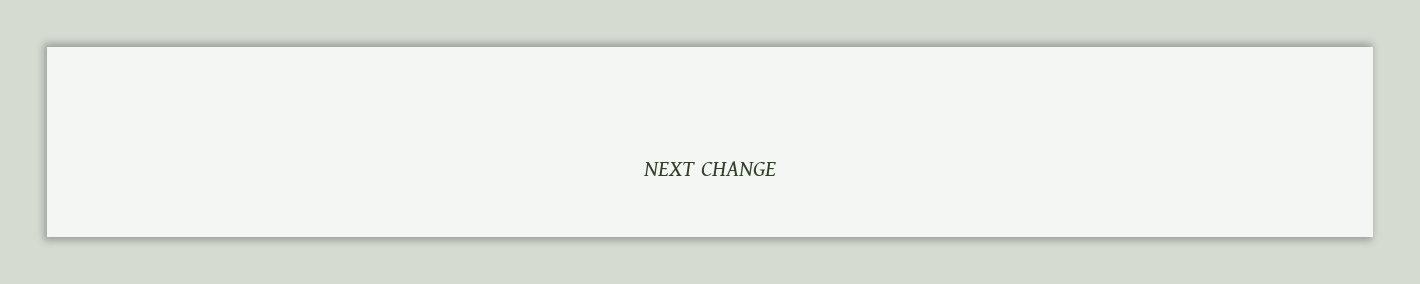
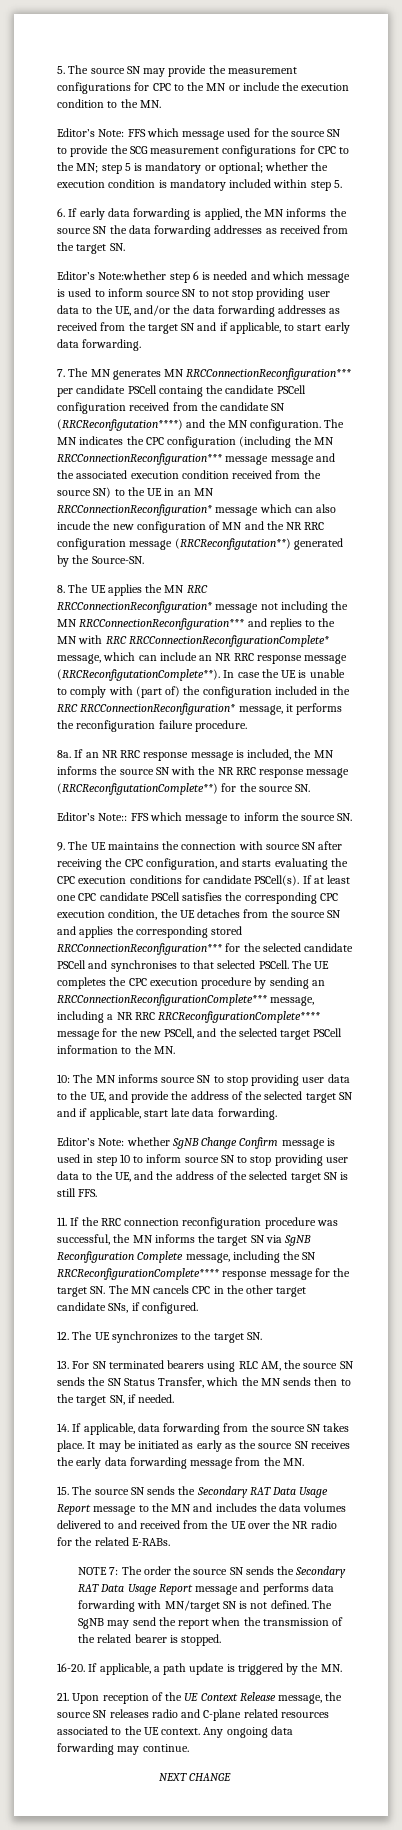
(643, 169) none -> [57,65,297,77] [57,82,350,94] [57,99,161,108] [57,128,342,140] [57,145,350,157] [57,162,329,174] [57,179,342,191] [57,208,347,220] [57,225,349,237] [57,242,125,254] [57,271,351,283] [57,288,330,300] [57,305,341,317] [57,322,350,334] [57,339,142,351] [57,368,352,380] [57,385,306,397] [57,402,286,414] [57,419,345,431] [57,436,334,448] [57,453,335,465] [57,470,321,479] [57,487,214,498] [57,504,337,516] [57,521,325,533] [57,538,343,550] [57,555,144,567] [57,584,208,596] [57,601,349,613] [57,618,336,630] [57,635,329,647] [57,652,348,664] [57,669,345,681] [57,686,351,698] [57,703,343,715] [57,720,247,732] [57,749,334,761] [57,766,350,778] [57,783,311,795] [57,812,353,824] [57,841,343,851] [57,858,348,870] [57,875,351,886] [57,892,338,904] [57,909,342,920] [57,926,243,938] [57,943,354,955] [57,960,330,972] [57,977,325,989] [57,994,315,1006] [57,1011,321,1023] [57,1028,343,1040] [57,1045,175,1054] [57,1074,350,1086] [57,1091,353,1103] [57,1108,277,1120] [57,1137,335,1149] [57,1154,348,1166] [57,1171,349,1183] [57,1188,98,1197] [57,1217,338,1229] [57,1234,312,1246] [57,1251,317,1263] [57,1268,351,1280] [57,1285,307,1297] [57,1302,198,1314] [57,1331,262,1343] [57,1360,354,1372] [57,1377,351,1388] [57,1394,175,1406] [57,1423,350,1435] [57,1440,350,1452] [57,1457,304,1469] [57,1486,329,1498] [57,1503,347,1515] [57,1520,337,1529] [57,1537,170,1546] [78,1566,347,1578] [78,1583,334,1595] [78,1600,332,1612] [78,1617,344,1629] [78,1634,222,1646] [57,1663,342,1675] [57,1692,343,1704] [57,1709,329,1721] [57,1726,293,1738] [57,1743,189,1755] 5. The source SN may provide the measurement configurations for CPC to the MN or include the execution condition to the MN. // Editor’s Note: FFS which message used for the source SN to provide the SCG measurement configurations for CPC to the MN; step 5 is mandatory or optional; whether the execution condition is mandatory included within step 5. // 6. If early data forwarding is applied, the MN informs the source SN the data forwarding addresses as received from the target SN. // Editor’s Note:whether step 6 is needed and which message is used to inform source SN to not stop providing user data to the UE, and/or the data forwarding addresses as received from the target SN and if applicable, to start early data forwarding. // 7. The MN generates MN RRCConnectionReconfiguration*** per candidate PSCell containg the candidate PSCell configuration received from the candidate SN (RRCReconfigutation****) and the MN configuration. The MN indicates the CPC configuration (including the MN RRCConnectionReconfiguration*** message message and the associated execution condition received from the source SN) to the UE in an MN RRCConnectionReconfiguration* message which can also incude the new configuration of MN and the NR RRC configuration message (RRCReconfigutation**) generated by the Source-SN. // 8. The UE applies the MN RRC RRCConnectionReconfiguration* message not including the MN RRCConnectionReconfiguration*** and replies to the MN with RRC RRCConnectionReconfigurationComplete* message, which can include an NR RRC response message (RRCReconfigutationComplete**). In case the UE is unable to comply with (part of) the configuration included in the RRC RRCConnectionReconfiguration* message, it performs the reconfiguration failure procedure. // 8a. If an NR RRC response message is included, the MN informs the source SN with the NR RRC response message (RRCReconfigutationComplete**) for the source SN. // Editor’s Note:: FFS which message to inform the source SN. // 9. The UE maintains the connection with source SN after receiving the CPC configuration, and starts evaluating the CPC execution conditions for candidate PSCell(s). If at least one CPC candidate PSCell satisfies the corresponding CPC execution condition, the UE detaches from the source SN and applies the corresponding stored RRCConnectionReconfiguration*** for the selected candidate PSCell and synchronises to that selected PSCell. The UE completes the CPC execution procedure by sending an RRCConnectionReconfigurationComplete*** message, including a NR RRC RRCReconfigurationComplete**** message for the new PSCell, and the selected target PSCell information to the MN. // 10: The MN informs source SN to stop providing user data to the UE, and provide the address of the selected target SN and if applicable, start late data forwarding. // Editor’s Note: whether SgNB Change Confirm message is used in step 10 to inform source SN to stop providing user data to the UE, and the address of the selected target SN is still FFS. // 11. If the RRC connection reconfiguration procedure was successful, the MN informs the target SN via SgNB Reconfiguration Complete message, including the SN RRCReconfigurationComplete**** response message for the target SN. The MN cancels CPC in the other target candidate SNs, if configured. // 12. The UE synchronizes to the target SN. // 13. For SN terminated bearers using RLC AM, the source SN sends the SN Status Transfer, which the MN sends then to the target SN, if needed. // 14. If applicable, data forwarding from the source SN takes place. It may be initiated as early as the source SN receives the early data forwarding message from the MN. // 15. The source SN sends the Secondary RAT Data Usage Report message to the MN and includes the data volumes delivered to and received from the UE over the NR radio for the related E-RABs. // NOTE 7: The order the source SN sends the Secondary RAT Data Usage Report message and performs data forwarding with MN/target SN is not defined. The SgNB may send the report when the transmission of the related bearer is stopped. // 16-20. If applicable, a path update is triggered by the MN. // 21. Upon reception of the UE Context Release message, the source SN releases radio and C-plane related resources associated to the UE context. Any ongoing data forwarding may continue. //

